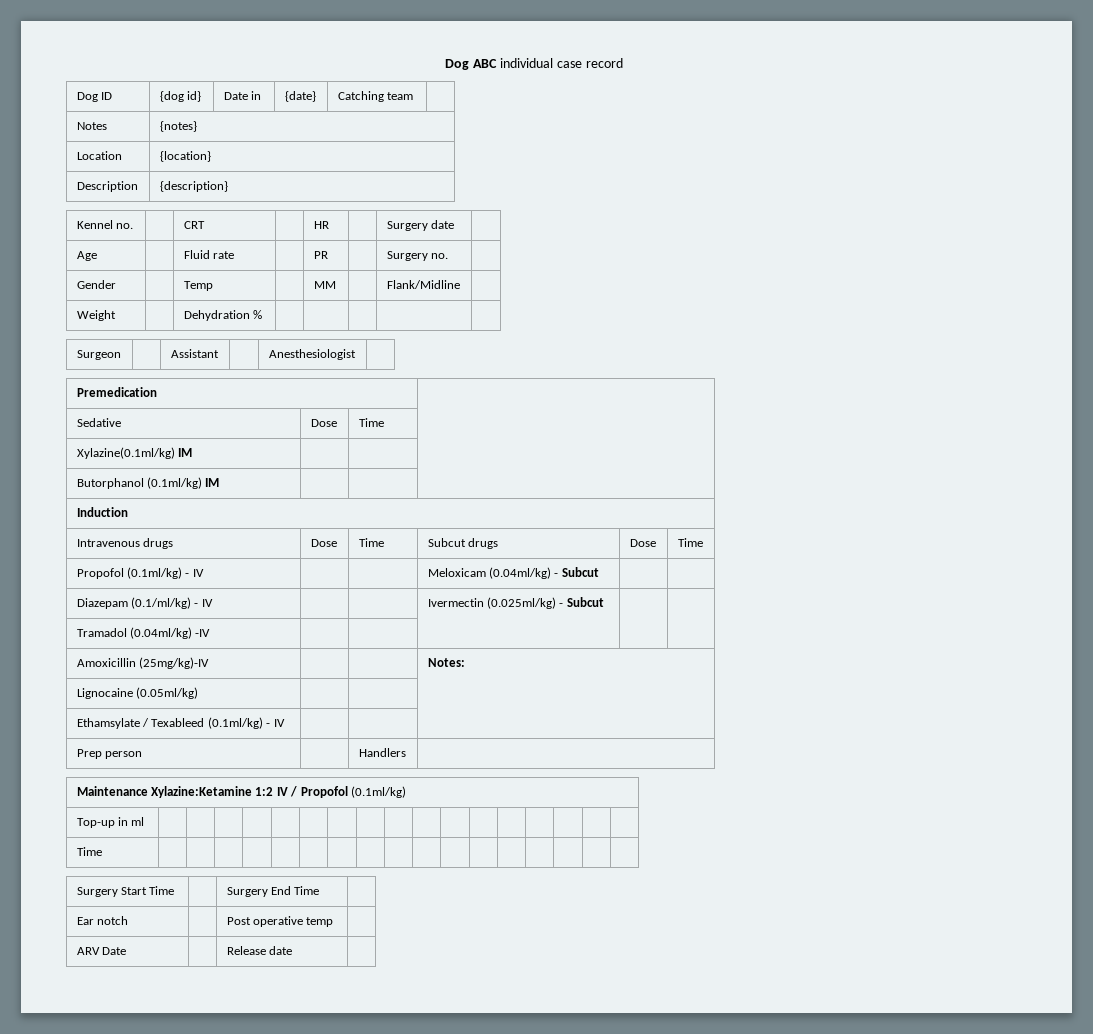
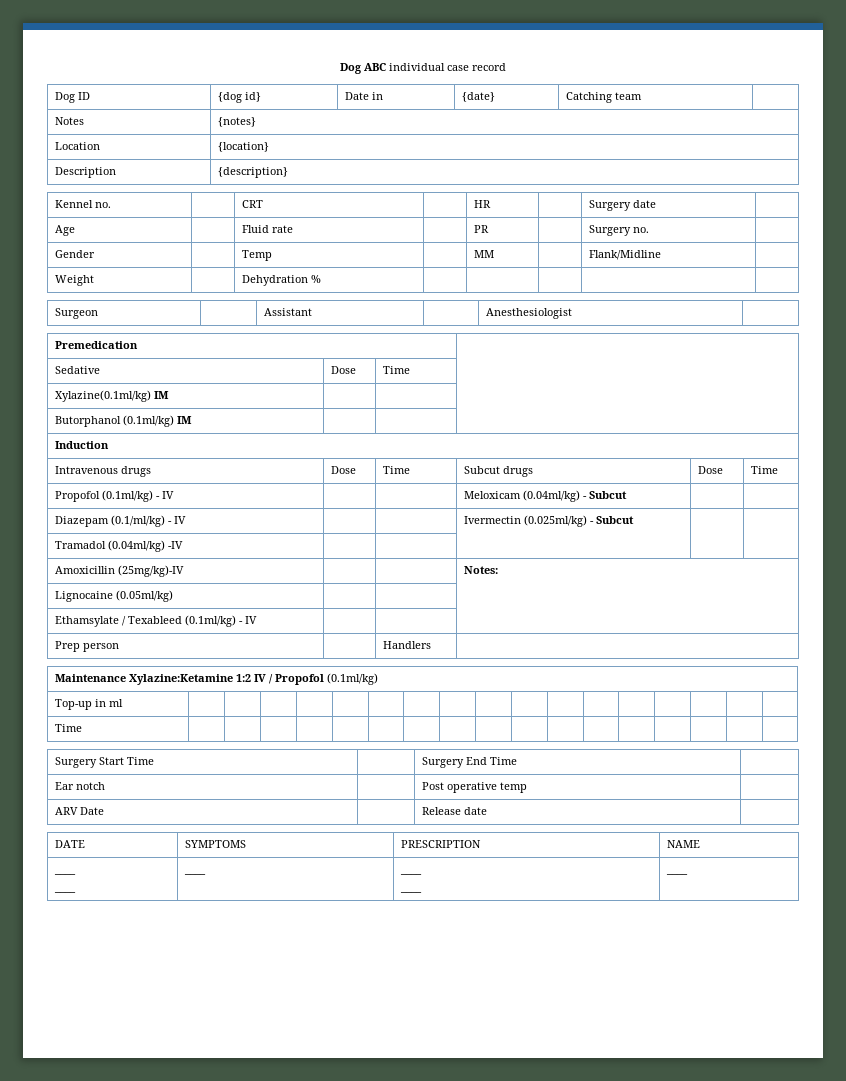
(293, 950) none -> [55,840,86,848] [185,840,247,848] [401,840,482,848] [667,840,701,848] [54,873,77,875] [54,891,77,893] [184,873,207,875] [400,873,423,875] [400,891,423,893] [666,873,689,875] // DATE | SYMPTOMS | PRESCRIPTION | NAME // ____ // ____ | ____ | ____ // ____ | ____

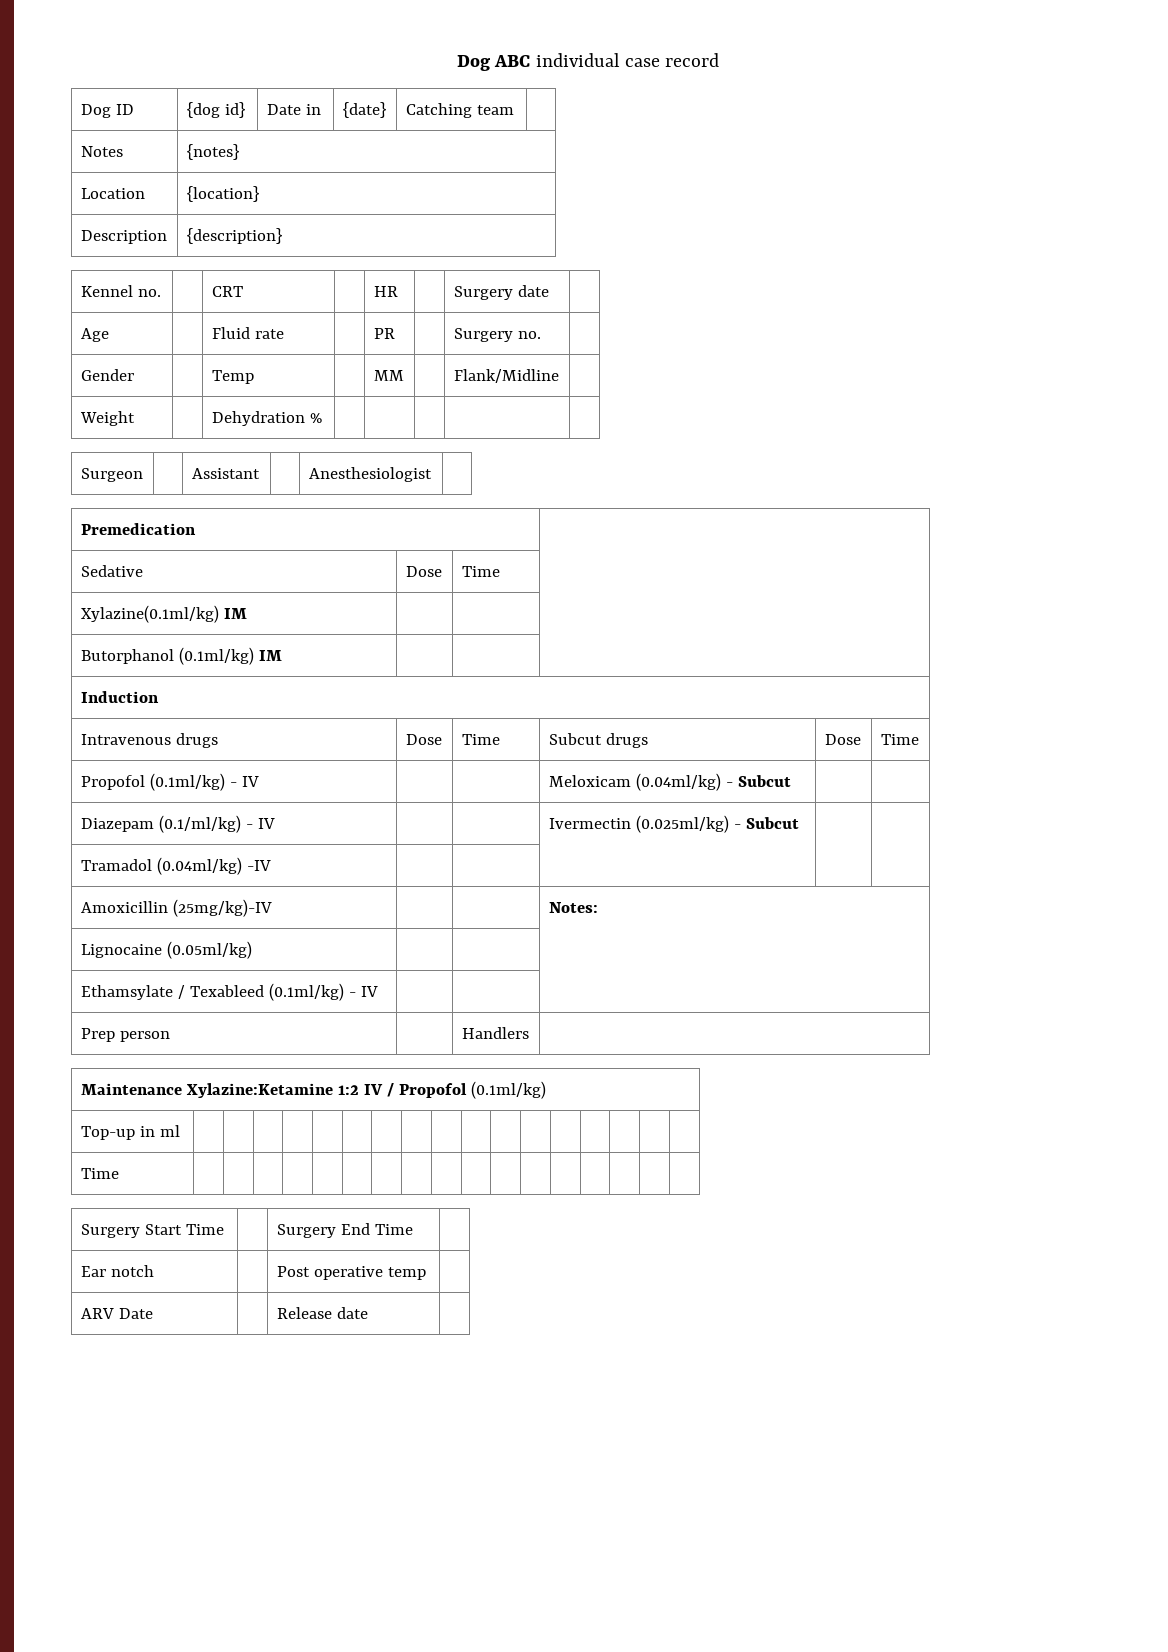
[55,840,86,848] [185,840,247,848] [401,840,482,848] [667,840,701,848] [54,873,77,875] [54,891,77,893] [184,873,207,875] [400,873,423,875] [400,891,423,893] [666,873,689,875] // DATE | SYMPTOMS | PRESCRIPTION | NAME // ____ // ____ | ____ | ____ // ____ | ____ -> (368, 1313) none

